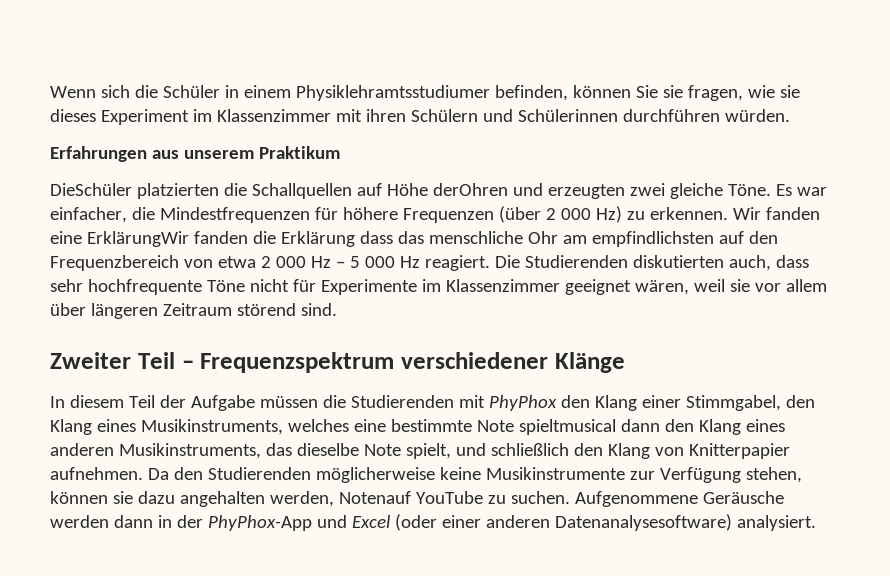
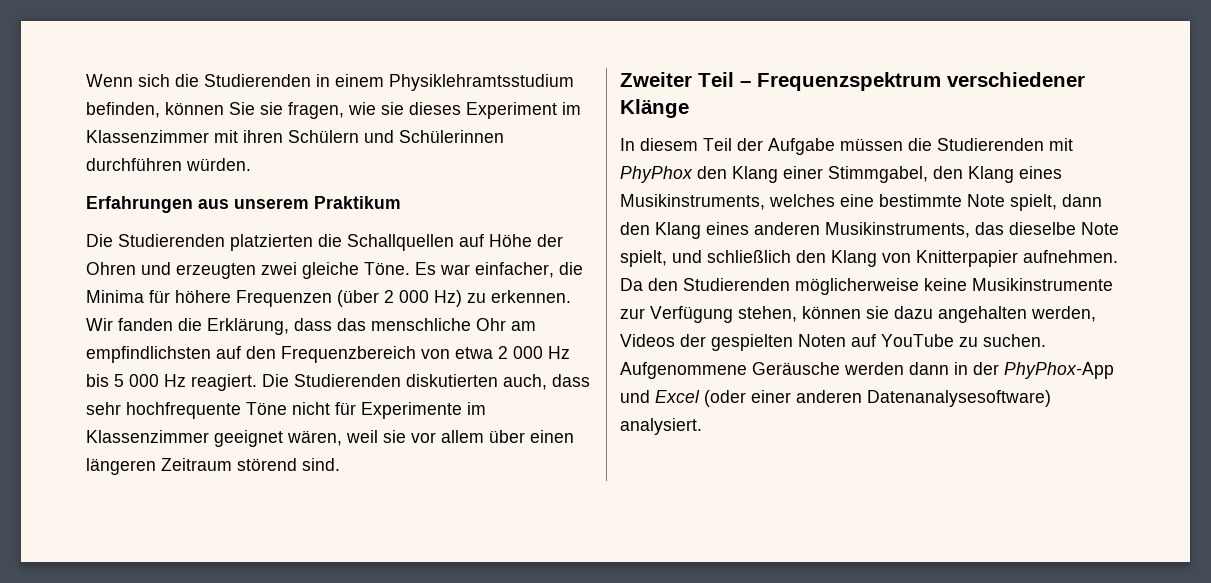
[162,85,220,98] Schüler -> [204,74,311,87] Studierenden
[295,85,490,101] Physiklehramtsstudiumer -> [389,74,574,91] Physiklehramtsstudium
[50,183,132,196] DieSchüler -> [86,234,225,247] Die Studierenden
[432,183,508,196] derOhren -> [537,234,563,247] [86,262,136,275] der Ohren
[159,207,310,223] Mindestfrequenzen -> [86,290,144,303] Minima
[50,231,355,247] eine ErklärungWir fanden die Erklärung -> [178,318,289,335] die Erklärung,
[335,261,345,268] – -> [86,374,109,387] bis
(86, 309) none -> [530,430,574,443] einen
[518,419,616,435] spieltmusical -> [1010,194,1057,211] spielt,
[338,491,411,504] Notenauf -> [620,334,876,351] Videos der gespielten Noten auf

